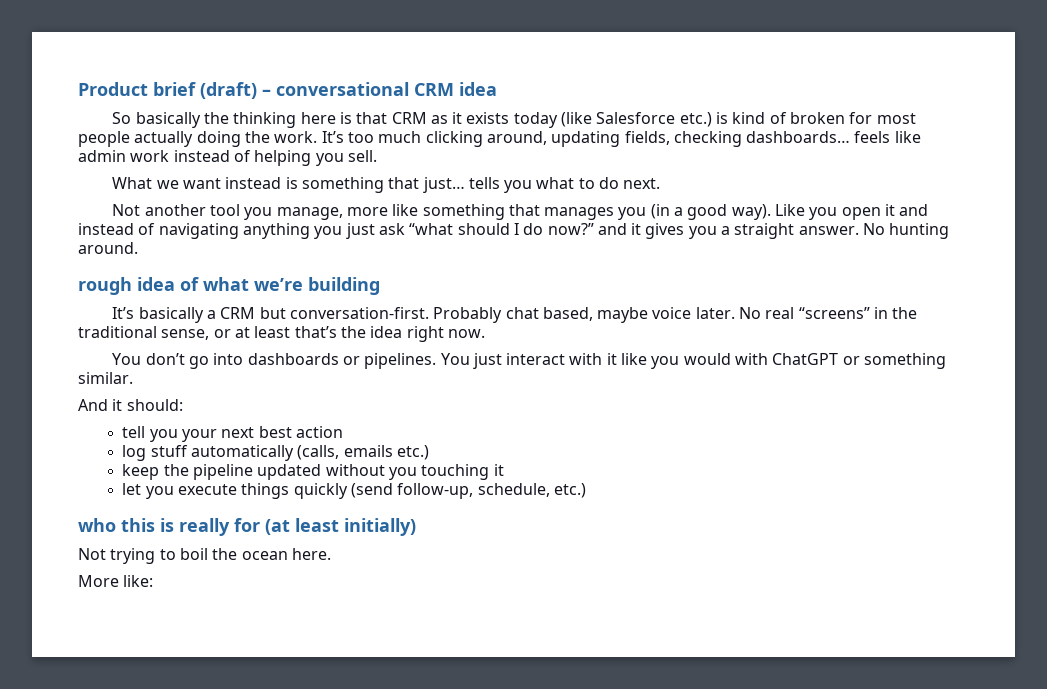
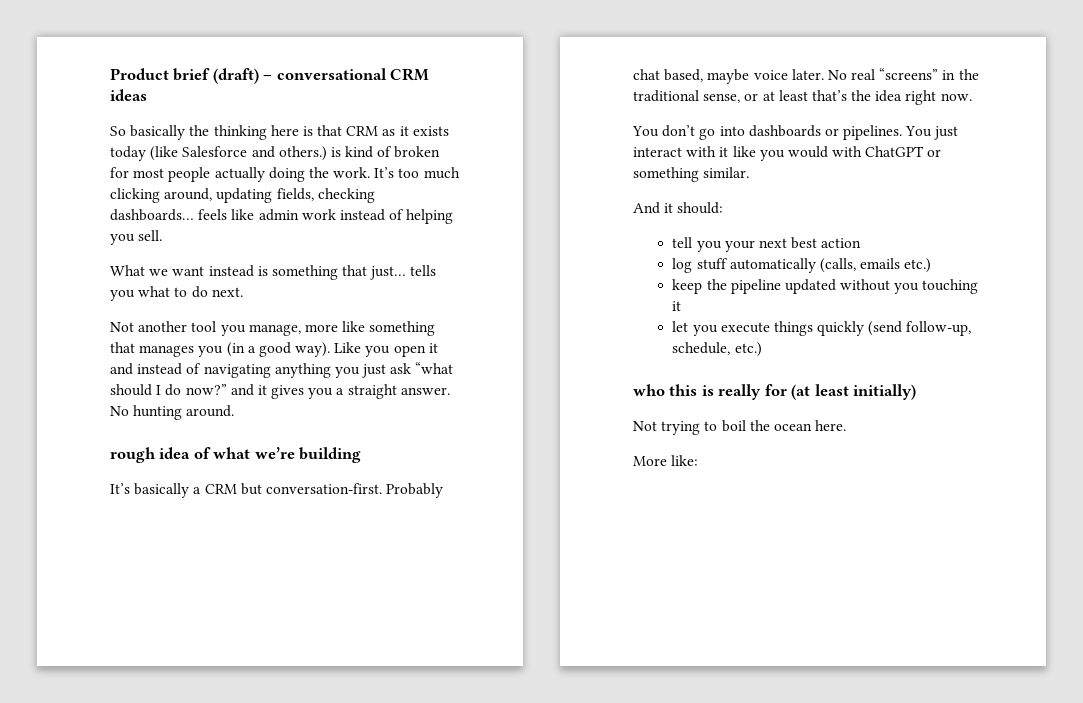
[459,82,497,96] idea -> [110,89,147,101] ideas
[679,112,712,127] etc.) -> [251,146,327,161] and others.)

